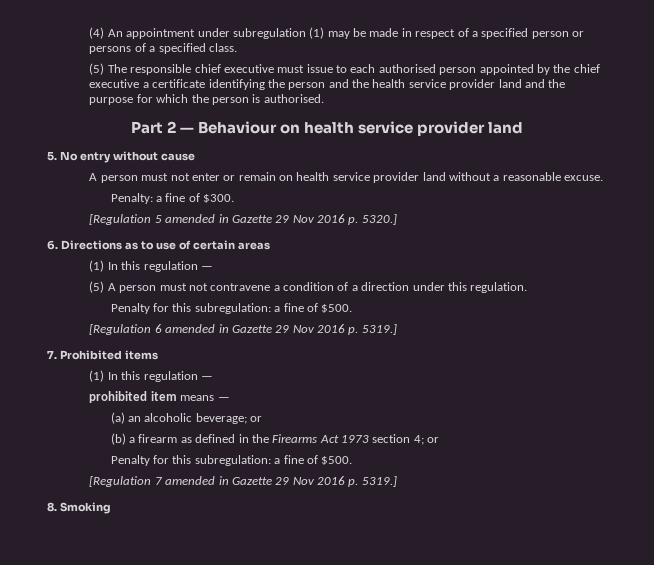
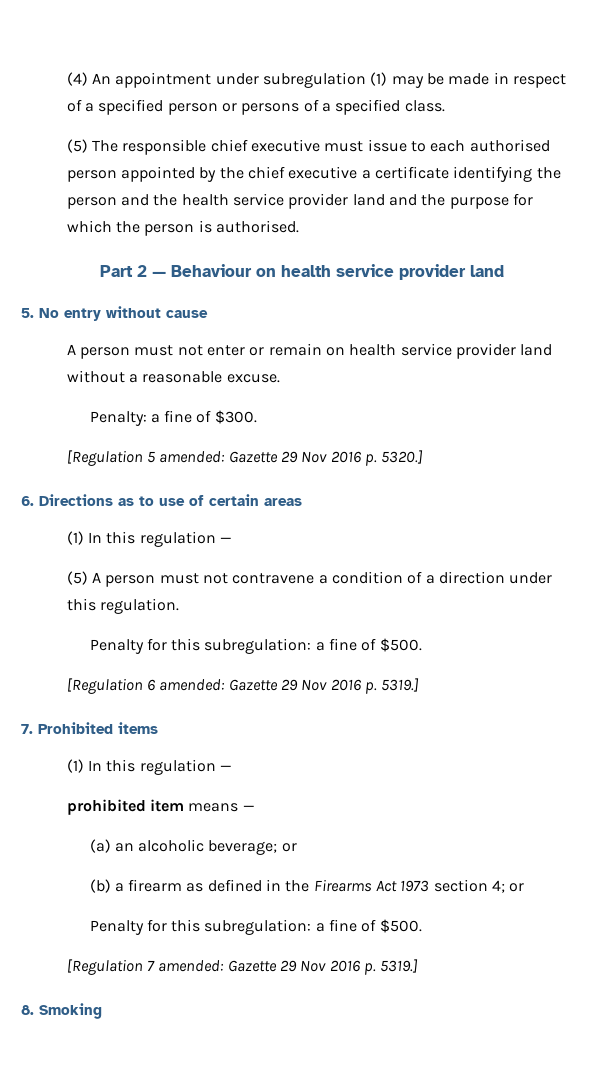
[165,214,229,223] amended in -> [159,451,226,463] amended:
[165,324,229,333] amended in -> [159,679,226,691] amended:
[165,476,229,485] amended in -> [158,960,225,972] amended:

